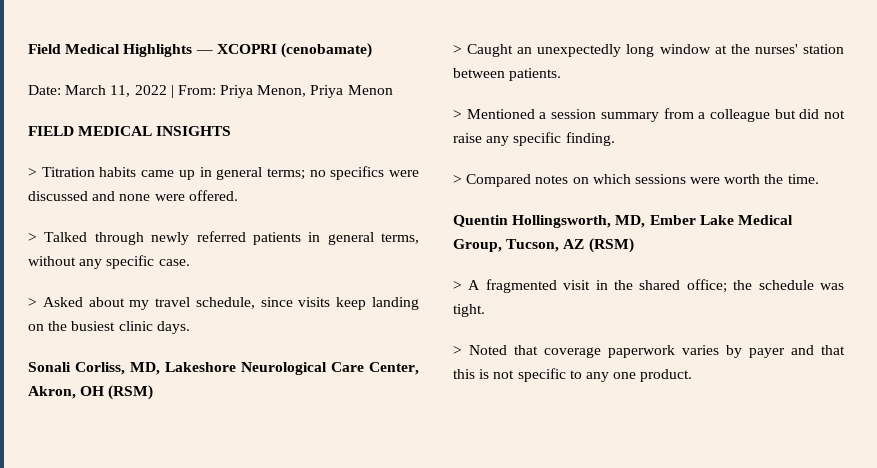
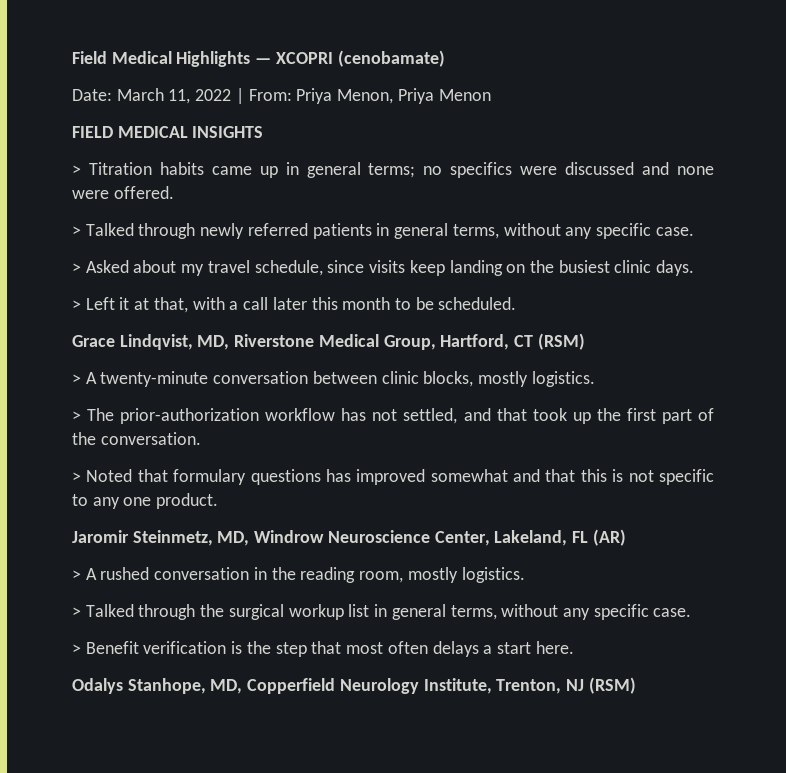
[28,362,419,375] [28,385,154,400] [453,44,844,57] [453,68,562,81] [453,108,845,122] [453,132,615,146] [453,174,819,187] [453,215,793,228] [453,238,634,253] [453,279,844,293] [453,304,485,317] [453,345,785,358] Sonali Corliss, MD, Lakeshore Neurological Care Center, Akron, OH (RSM) // > Caught an unexpectedly long window at the nurses' station between patients. // > Mentioned a session summary from a colleague but did not raise any specific finding. // > Compared notes on which sessions were worth the time. // Quentin Hollingsworth, MD, Ember Lake Medical Group, Tucson, AZ (RSM) // > A fragmented visit in the shared office; the schedule was tight. // > Noted that coverage paperwork varies by payer -> [72,297,517,313] [72,333,585,350] [72,371,595,387] [72,408,714,424] [72,432,201,445] [72,469,508,485] > Left it at that, with a call later this month to be scheduled. // Grace Lindqvist, MD, Riverstone Medical Group, Hartford, CT (RSM) // > A twenty-minute conversation between clinic blocks, mostly logistics. // > The prior-authorization workflow has not settled, and that took up the first part of the conversation. // > Noted that formulary questions has improved somewhat
(693, 375) none -> [72,529,626,546] [72,567,525,583] [72,604,692,620] [72,641,574,657] [72,677,636,694] // Jaromir Steinmetz, MD, Windrow Neuroscience Center, Lakeland, FL (AR) // > A rushed conversation in the reading room, mostly logistics. // > Talked through the surgical workup list in general terms, without any specific case. // > Benefit verification is the step that most often delays a start here. // Odalys Stanhope, MD, Copperfield Neurology Institute, Trenton, NJ (RSM)

